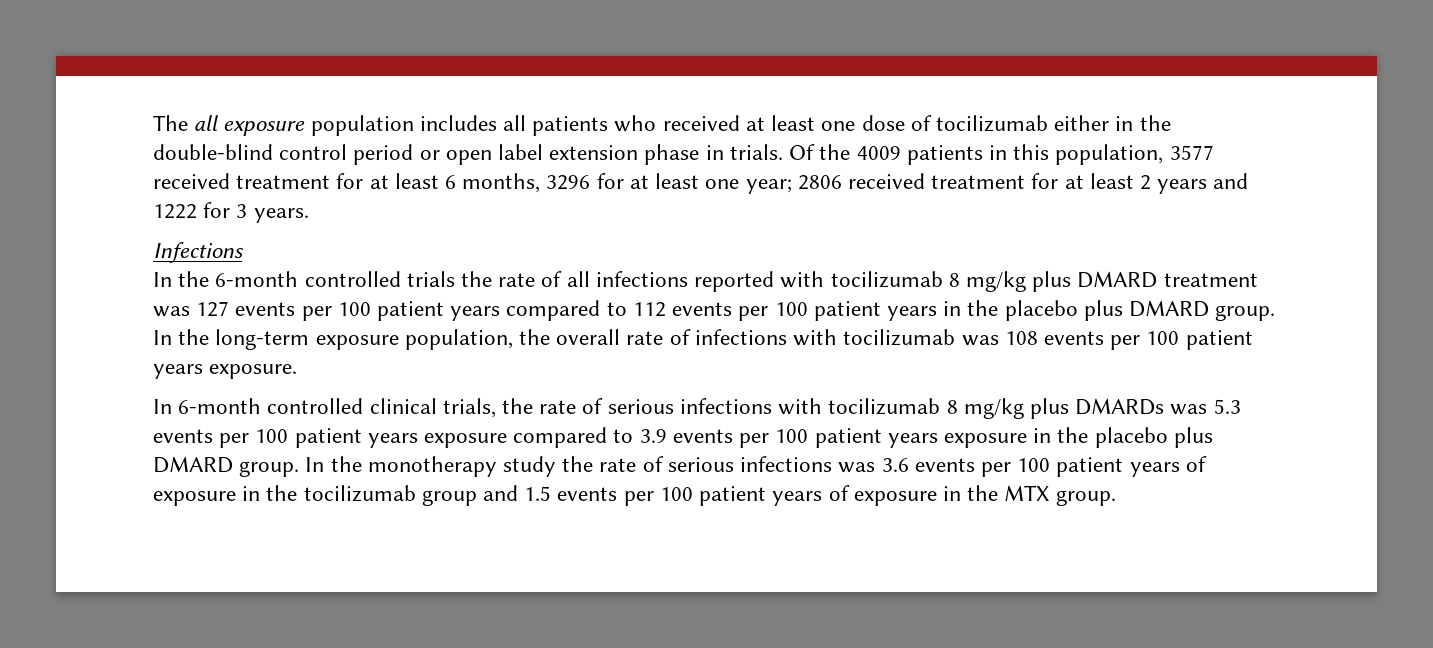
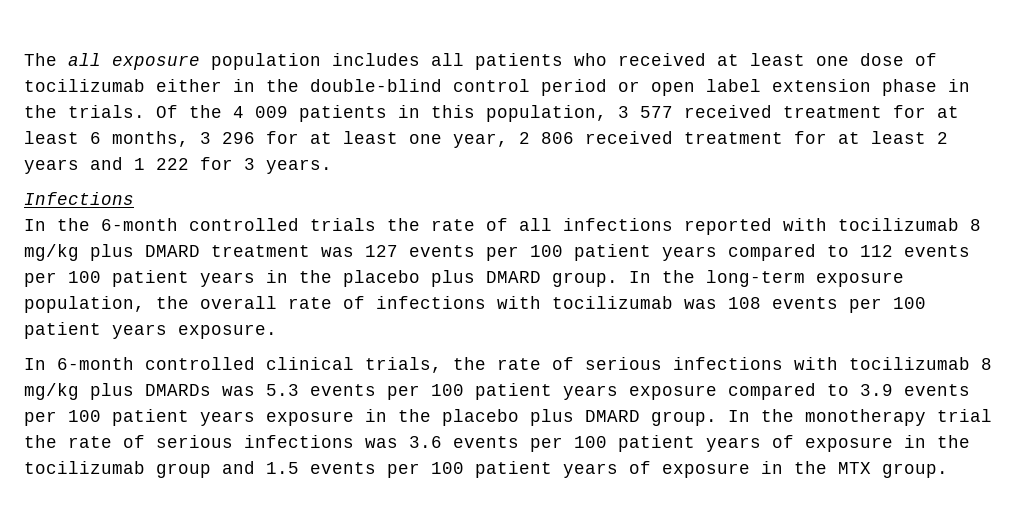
(724, 152) none -> [24,105,57,118] the
[856,146,901,160] 4009 -> [233,106,288,118] 4 009
[1169,145,1214,160] 3577 -> [618,106,673,118] 3 577
[546,175,591,190] 3296 -> [200,132,255,144] 3 296
[745,175,842,194] year; 2806 -> [453,132,574,148] year, 2 806
[153,204,197,219] 1222 -> [134,158,189,170] 1 222
[503,456,557,477] study -> [937,409,992,422] trial

